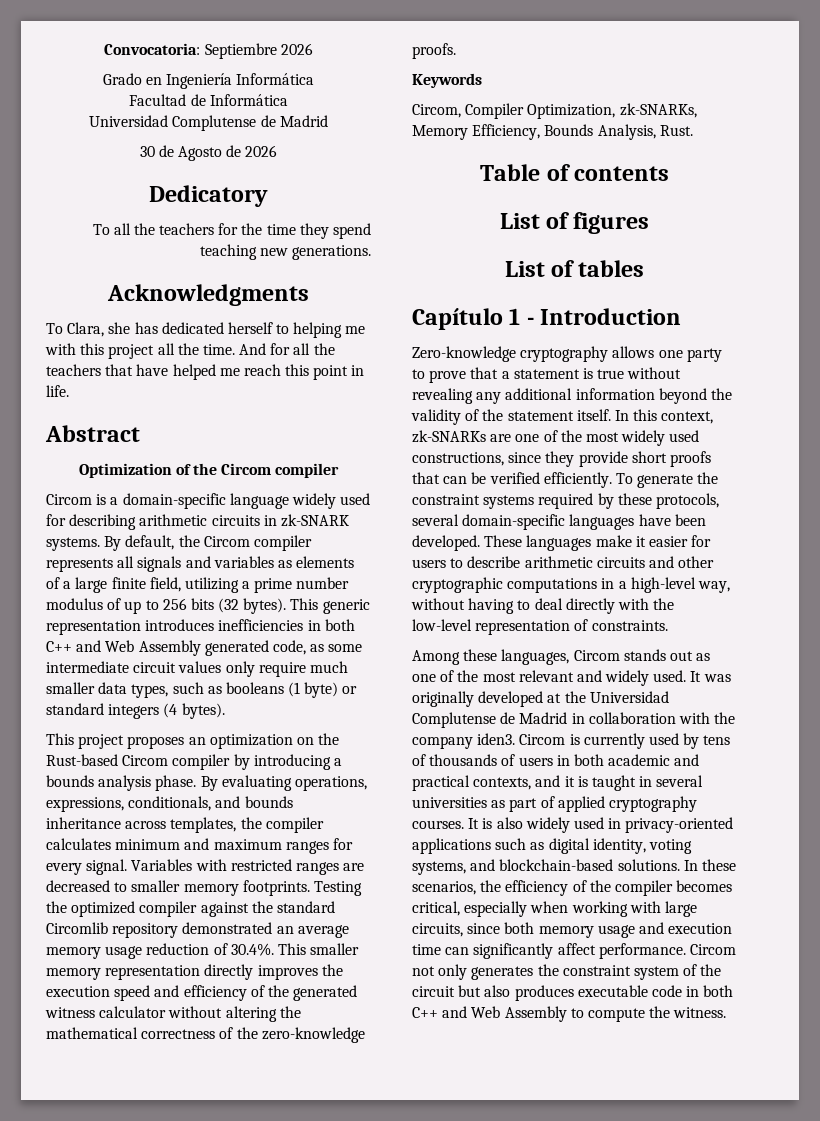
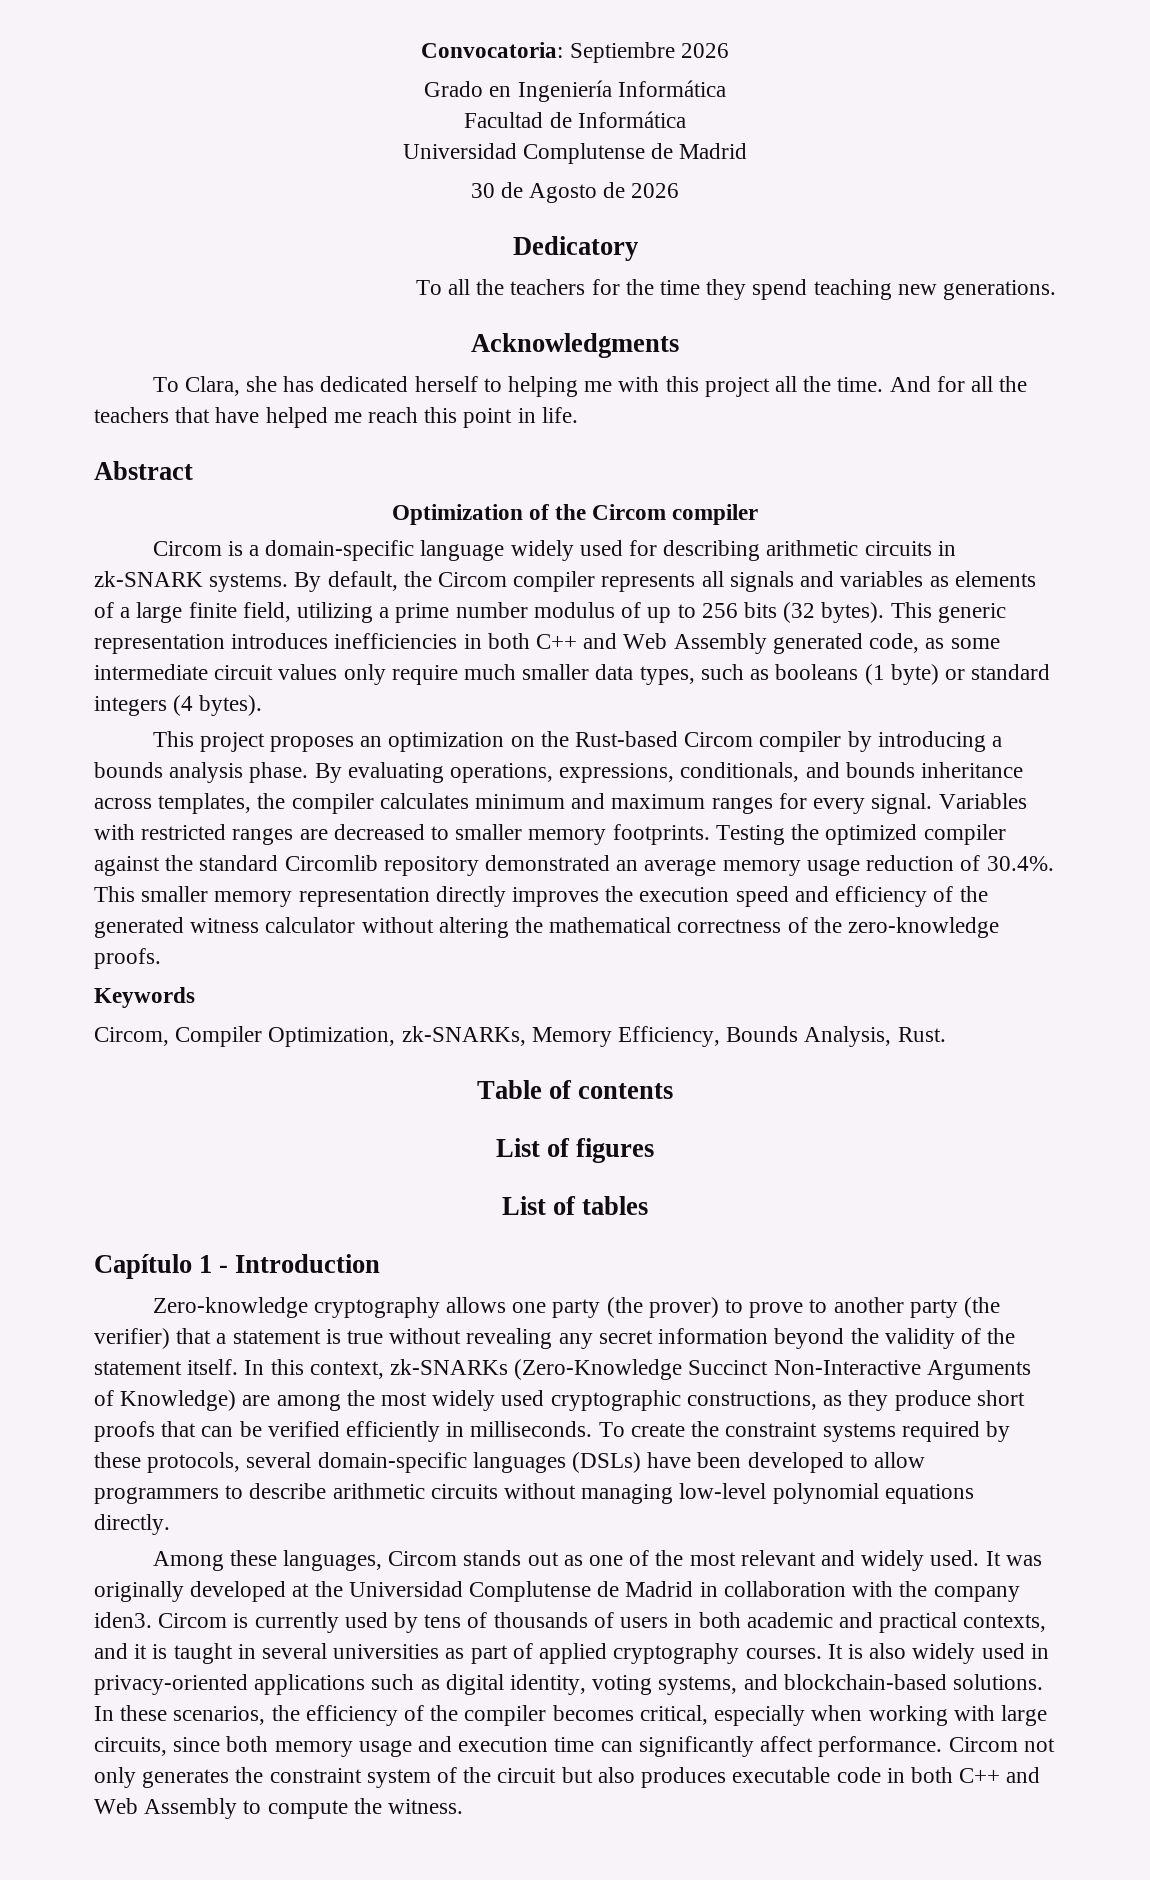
[412,369,467,383] to prove -> [606,1297,1001,1318] [94,1328,170,1349] (the prover) to prove to another party (the verifier)
[505,388,573,400] additional -> [598,1330,653,1344] secret
[490,430,700,446] [412,451,628,467] are one of the most widely used constructions, since they provide -> [514,1359,1031,1380] [94,1390,971,1411] (Zero-Knowledge Succinct Non-Interactive Arguments of Knowledge) are among the most widely used cryptographic constructions, as they produce
[543,472,694,488] efficiently. To generate -> [346,1421,685,1442] efficiently in milliseconds. To create
(635, 522) none -> [572,1452,642,1473] (DSLs)
[412,535,712,551] [412,556,715,568] [412,577,730,593] [411,598,675,614] [412,619,668,635] developed. These languages make it easier for users to describe arithmetic circuits and other cryptographic computations in a high-level way, without having to deal directly with the low-level representation of constraints. -> [747,1452,926,1473] [94,1483,974,1504] [94,1514,170,1535] developed to allow programmers to describe arithmetic circuits without managing low-level polynomial equations directly.

